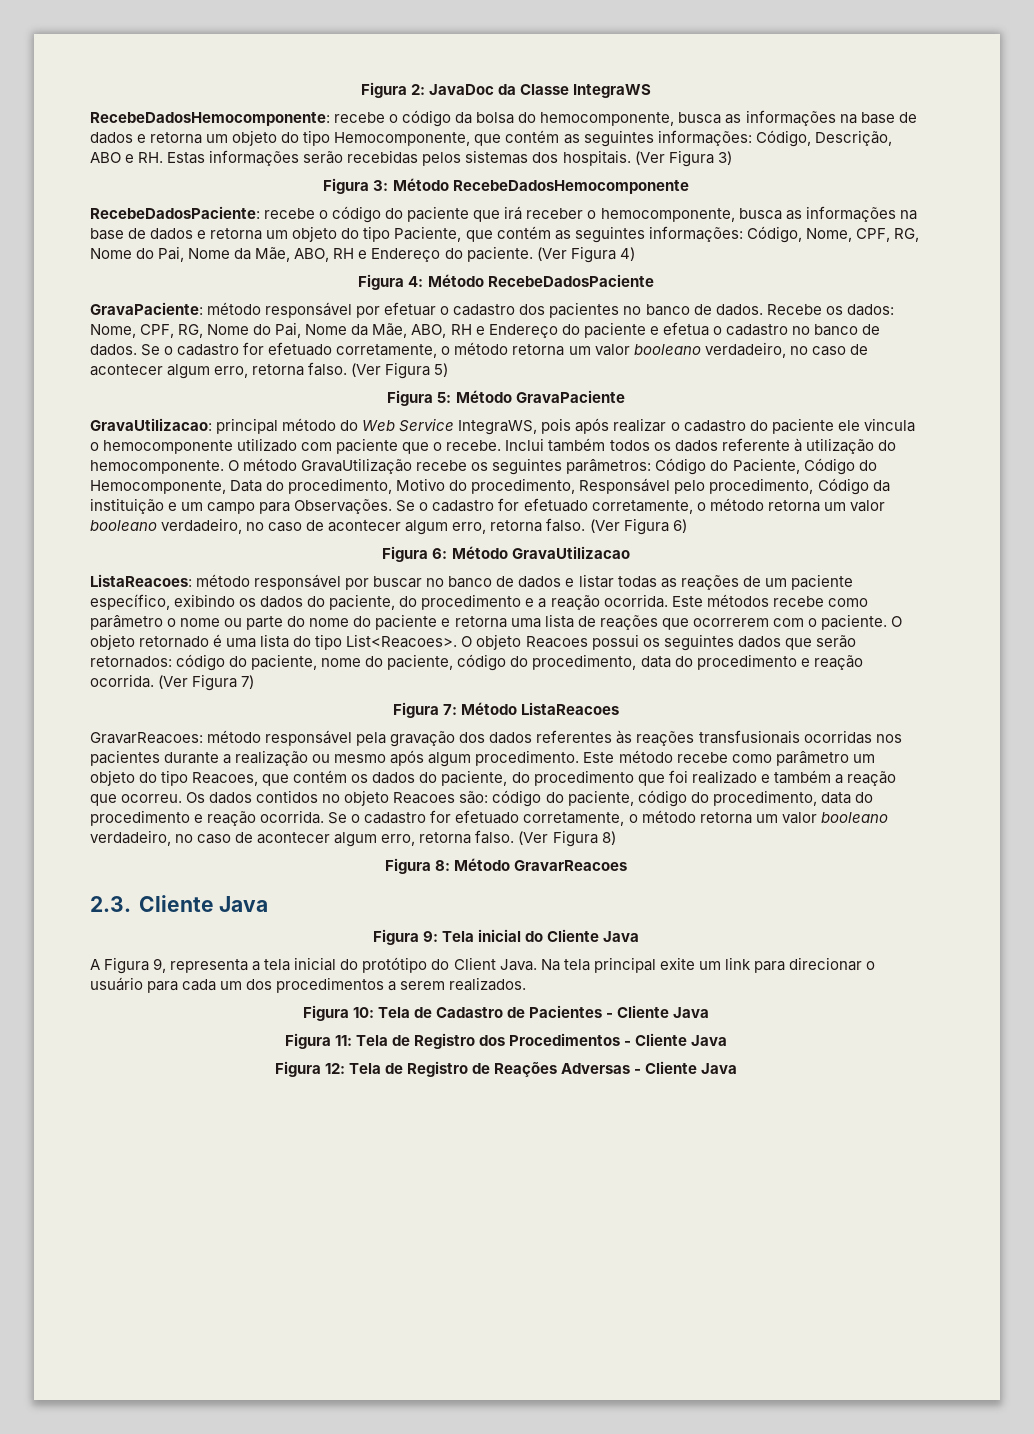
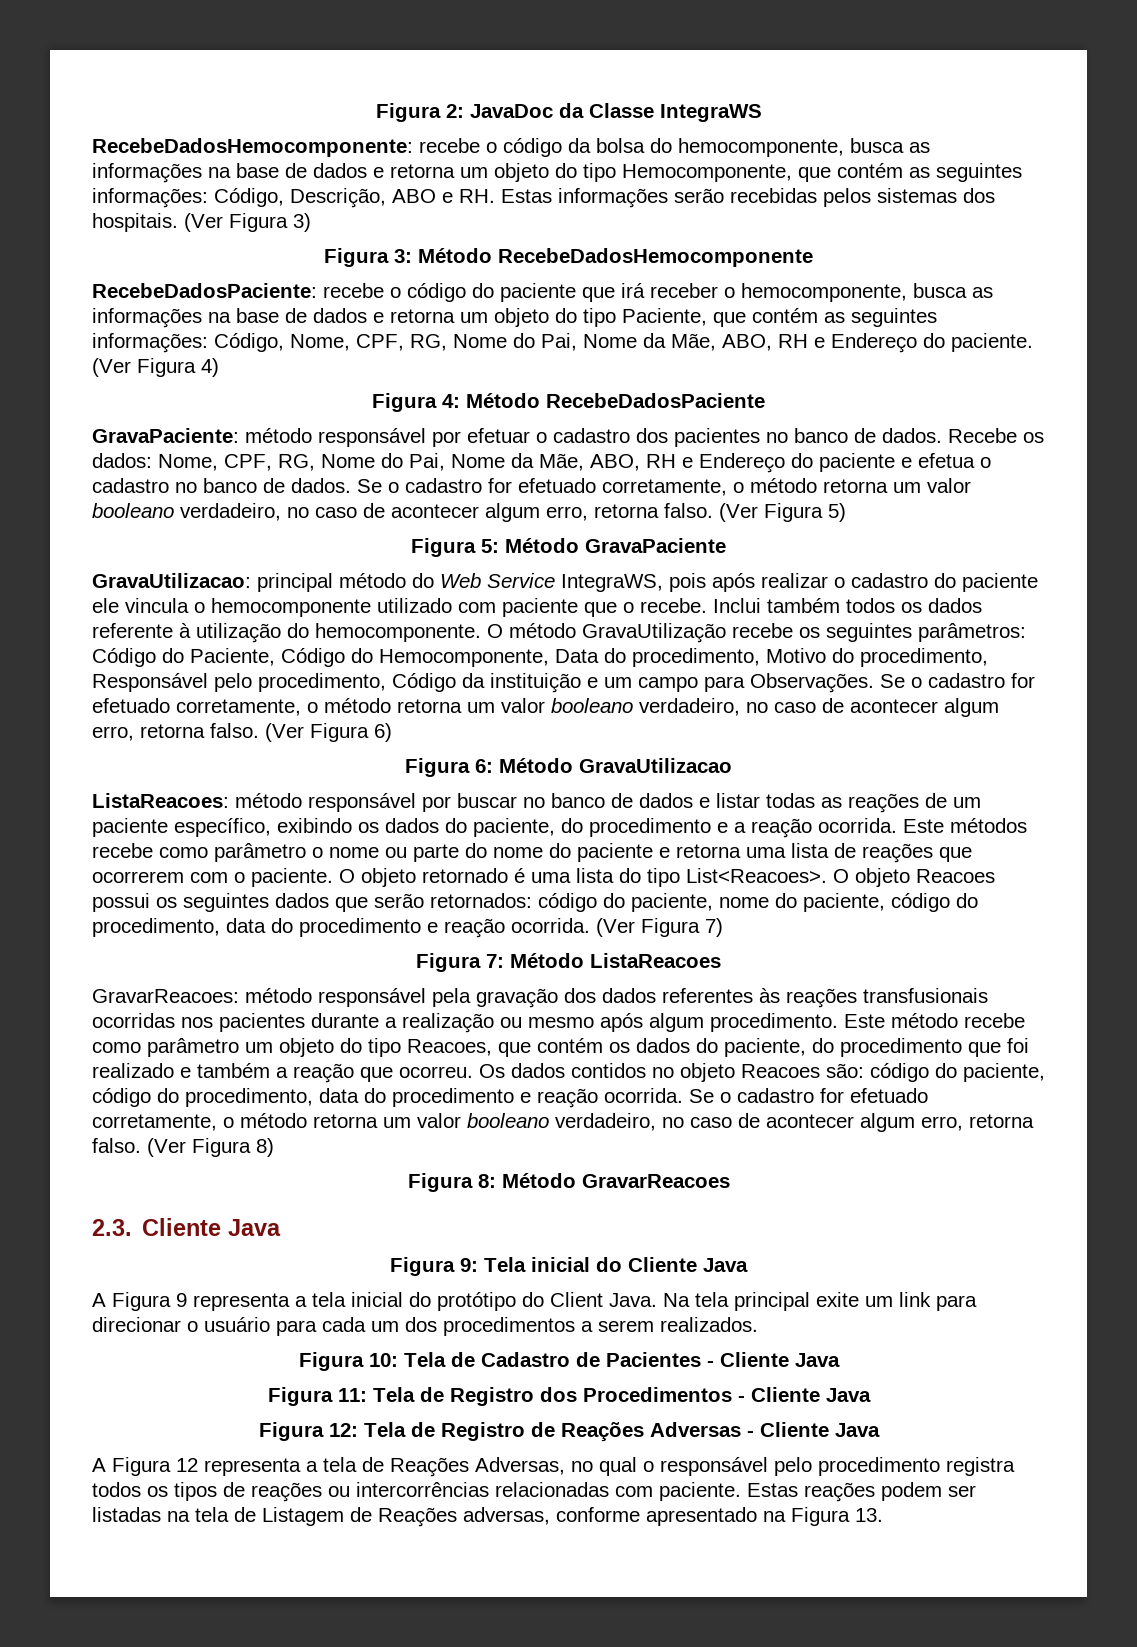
[153,958,167,973] 9, -> [176,1293,187,1307] 9
(738, 1068) none -> [92,1457,1015,1477] [92,1482,976,1502] [92,1507,883,1527] // A Figura 12 representa a tela de Reações Adversas, no qual o responsável pelo procedimento registra todos os tipos de reações ou intercorrências relacionadas com paciente. Estas reações podem ser listadas na tela de Listagem de Reações adversas, conforme apresentado na Figura 13.

